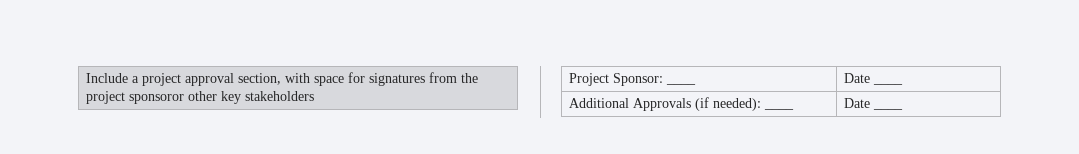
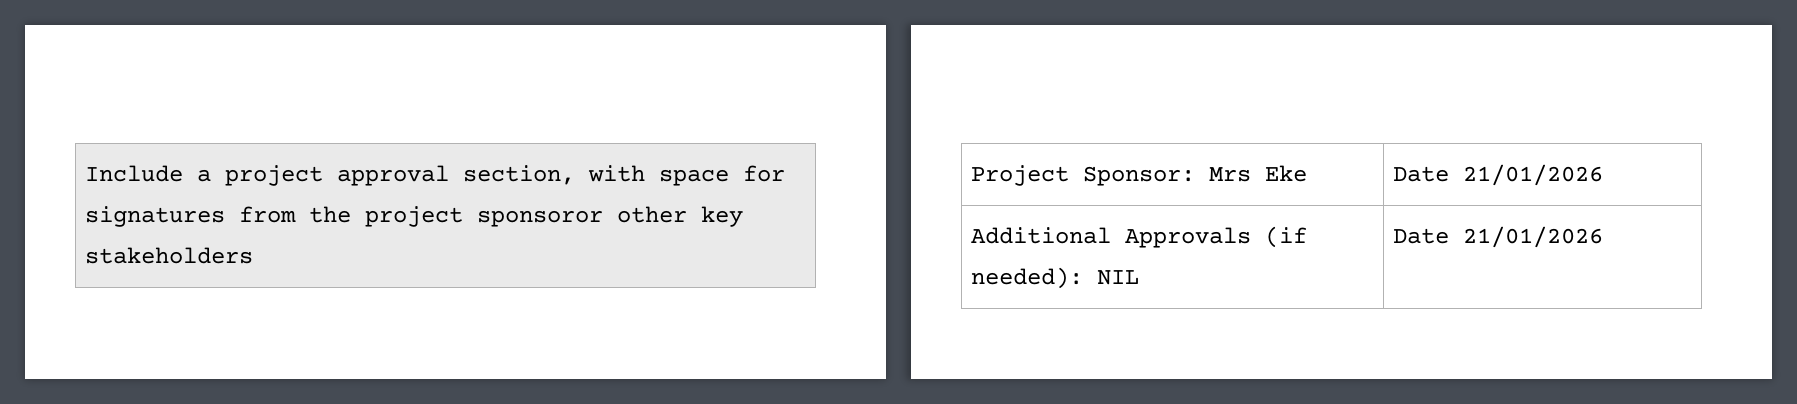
[666,83,697,85] [844,73,871,83] [873,83,904,85] ____ | Date ____ -> [1209,165,1308,182] [1393,164,1604,186] Mrs Eke | Date 21/01/2026
[764,108,795,110] [844,98,871,108] [873,108,904,110] ____ | Date ____ -> [1097,270,1140,285] [1393,226,1604,248] NIL | Date 21/01/2026

